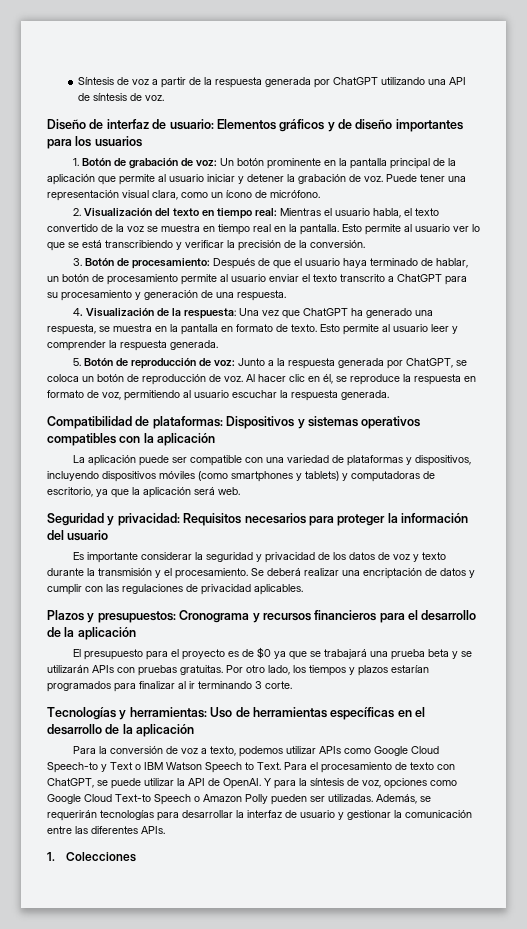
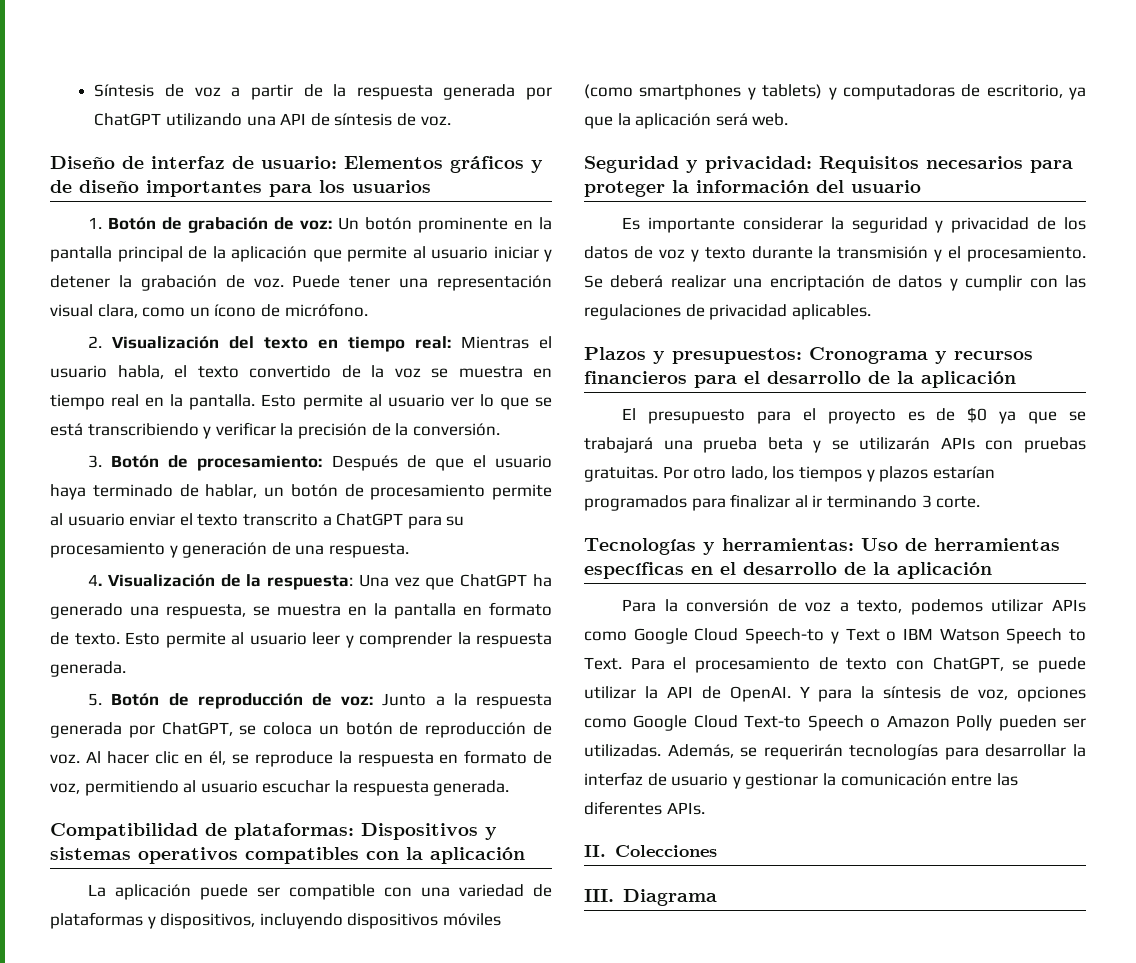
[47,852,55,861] 1. -> [584,845,606,857] II.
(136, 857) none -> [584,889,717,906] // III. Diagrama

